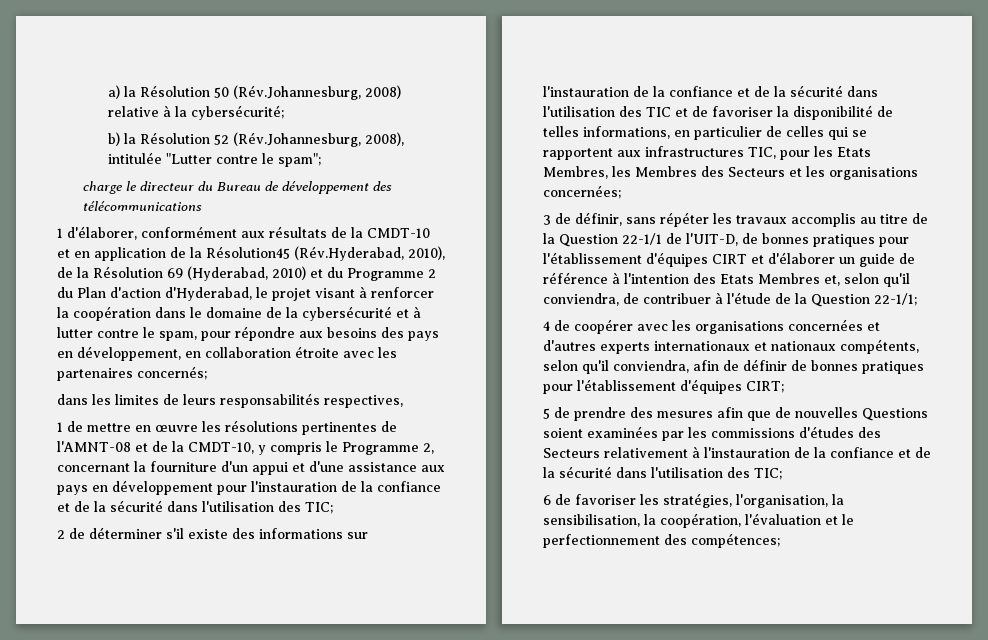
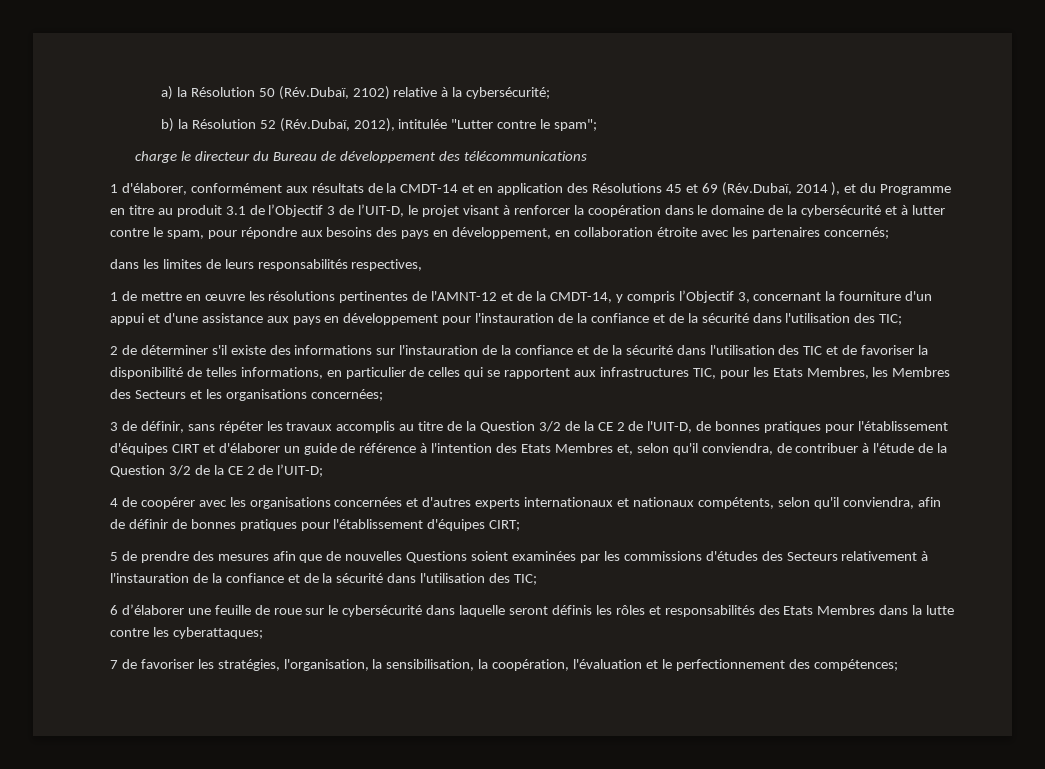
[233,85,402,100] (Rév.Johannesburg, 2008) -> [278,86,390,100] (Rév.Dubaï, 2102)
[233,132,405,147] (Rév.Johannesburg, 2008), -> [279,118,395,132] (Rév.Dubaï, 2012),
[367,228,430,238] CMDT-10 -> [400,184,459,193] CMDT-14
[170,246,445,261] [57,266,436,281] [57,287,252,301] de la Résolution45 (Rév.Hyderabad, 2010), de la Résolution 69 (Hyderabad, 2010) et du Programme 2 du Plan d'action d'Hyderabad, -> [567,182,952,196] [110,204,405,217] des Résolutions 45 et 69 (Rév.Dubaï, 2014 ), et du Programme en titre au produit 3.1 de l’Objectif 3 de l’UIT-D,
[57,441,254,454] l'AMNT-08 et de la CMDT-10, -> [431,291,612,303] l'AMNT-12 et de la CMDT-14,
[326,441,434,455] le Programme 2, -> [678,290,750,303] l’Objectif 3,
[622,233,662,245] 22-1/1 -> [538,421,625,432] 3/2 de la CE 2
[874,293,917,306] 22-1/1; -> [168,464,324,477] 3/2 de la CE 2 de l’UIT-D;
(551, 500) none -> [121,604,955,617] [110,627,263,639] [110,660,118,669] d’élaborer une feuille de roue sur le cybersécurité dans laquelle seront définis les rôles et responsabilités des Etats Membres dans la lutte contre les cyberattaques; // 7

